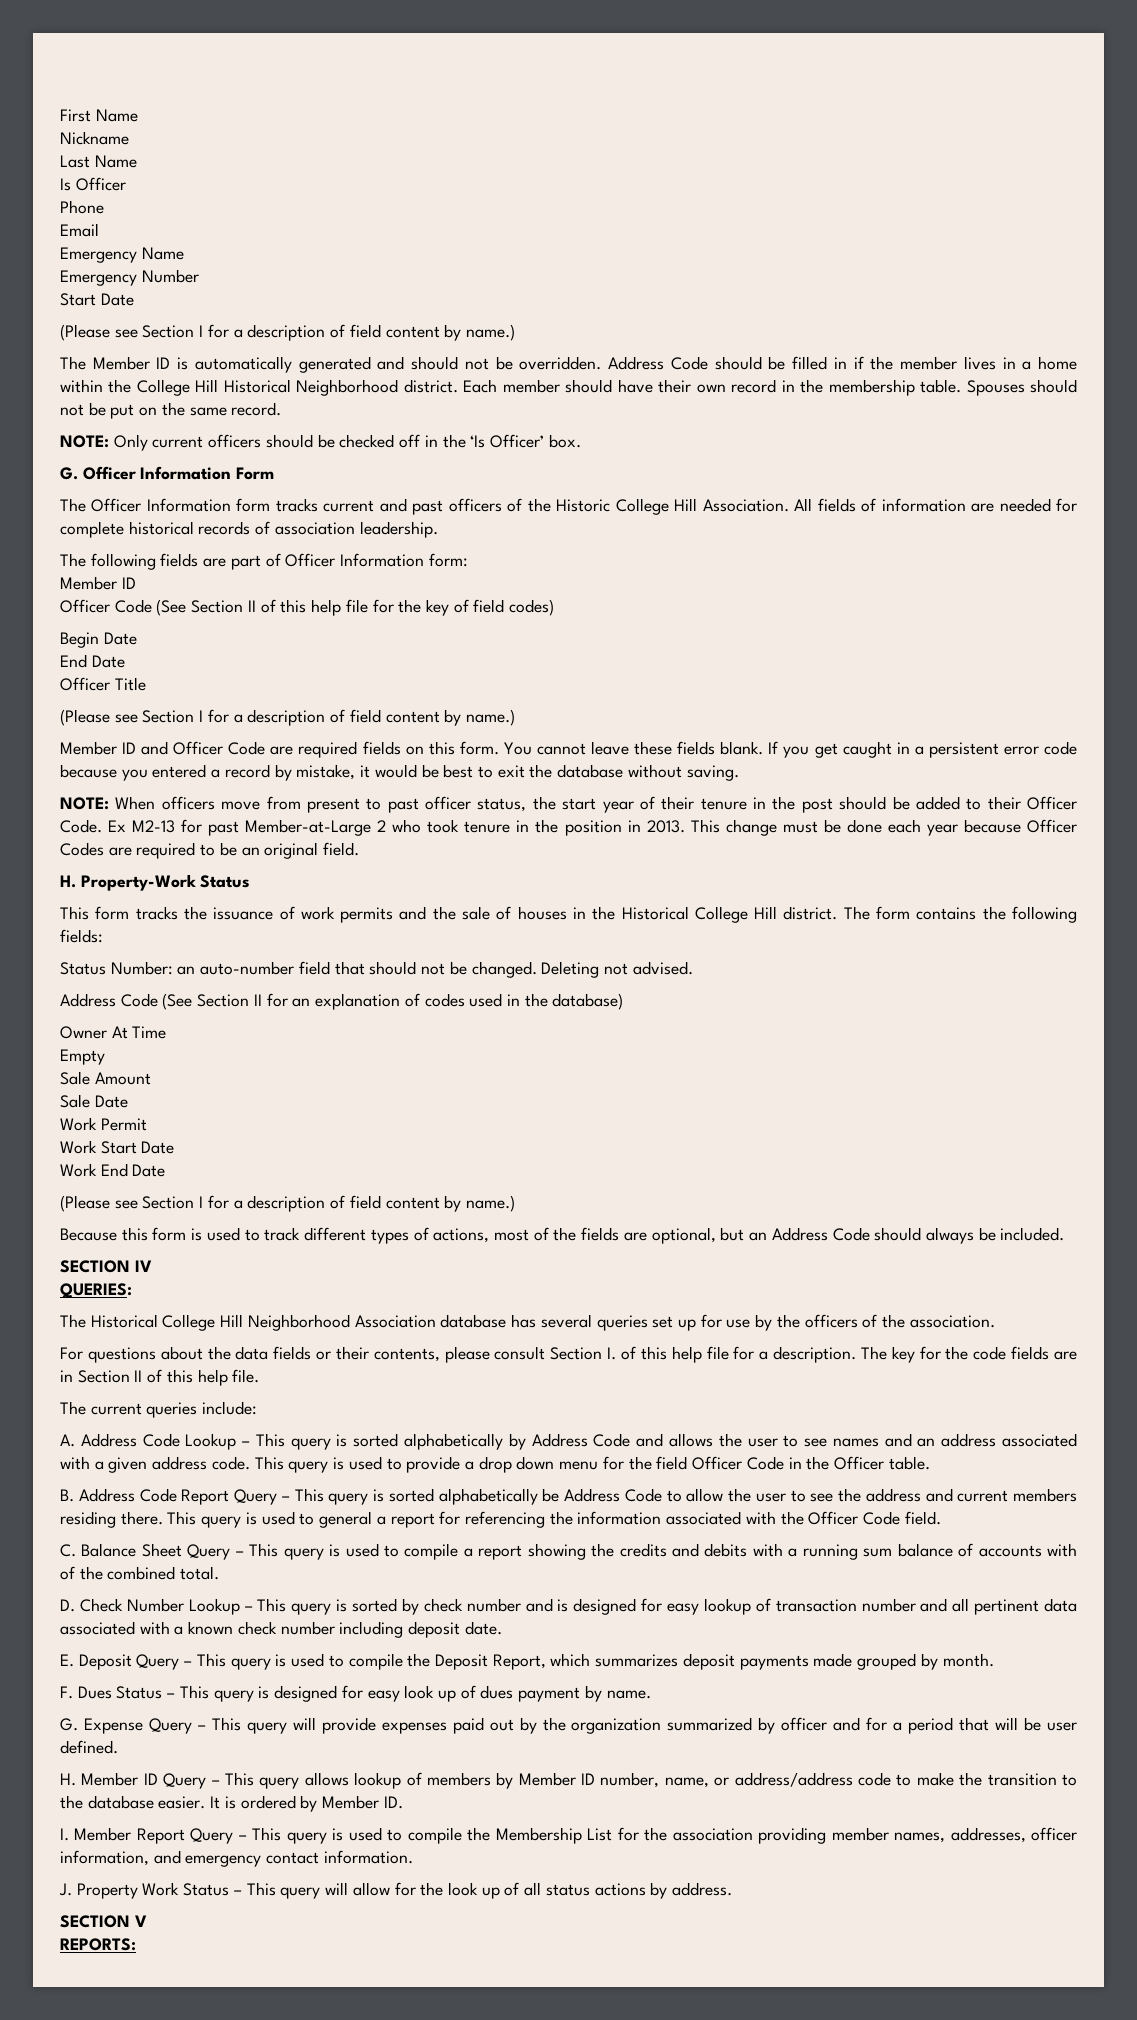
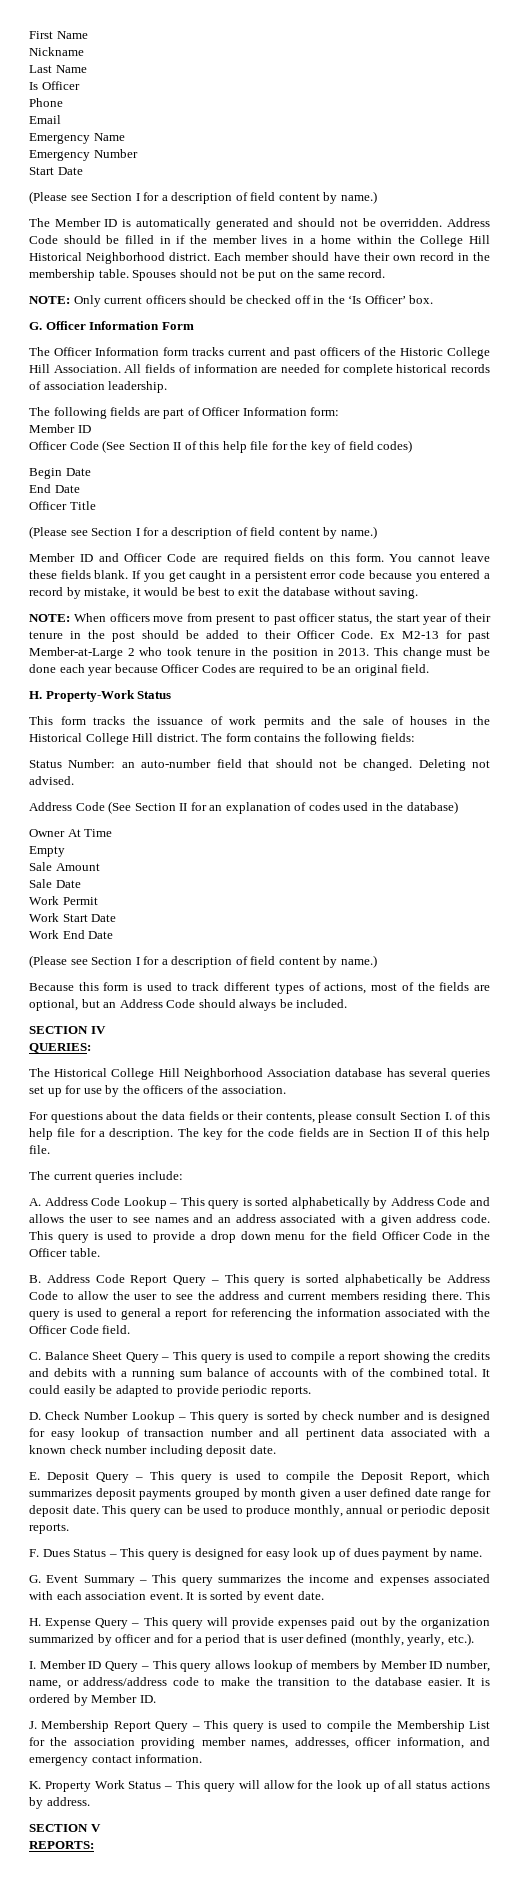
(220, 1573) none -> [482,1369,490,1377] [29,1385,311,1397] It could easily be adapted to provide periodic reports.
[813,1653,853,1667] made -> (192, 1494) none
[942,1653,994,1667] month. -> [261,1488,492,1500] [29,1505,491,1517] [29,1523,69,1534] month given a user defined date range for deposit date. This query can be used to produce monthly, annual or periodic deposit reports.
(78, 1724) none -> [46,1574,491,1586] [29,1591,324,1603] [29,1618,41,1626] Event Summary – This query summarizes the income and expenses associated with each association event. It is sorted by event date. // H.
[995,1717,1078,1731] [60,1740,118,1754] [60,1773,76,1786] will be user defined. // H. -> [268,1633,474,1646] [29,1661,36,1669] is user defined (monthly, yearly, etc.). // I.
[60,1827,132,1841] I. Member -> [29,1720,110,1732] J. Membership
[59,1883,72,1896] J. -> [29,1781,41,1789] K.

